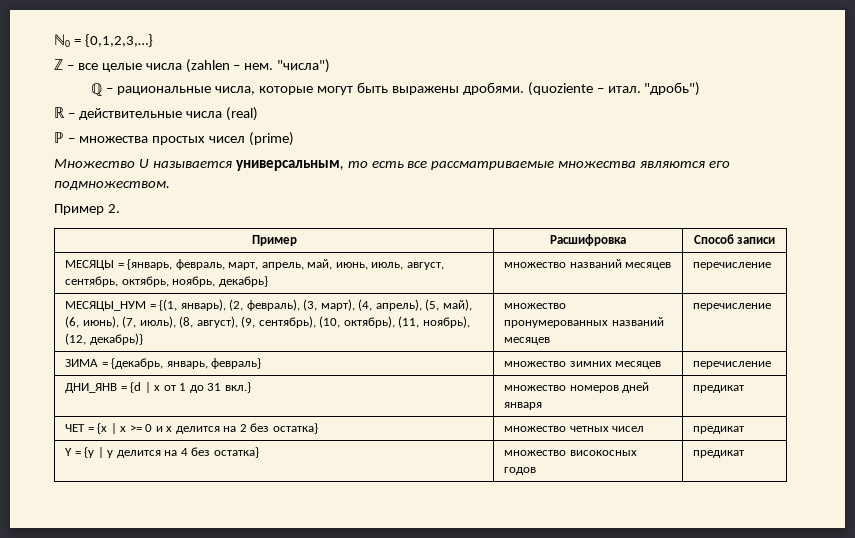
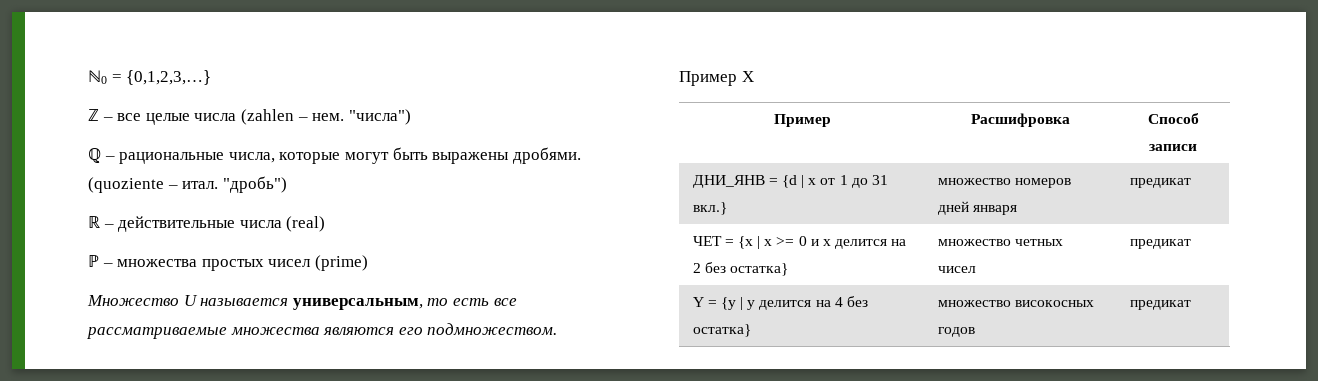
[107,204,120,213] 2. -> [741,71,754,82] Х
[65,259,444,270] [65,276,268,287] [504,259,672,270] [693,262,772,270] [65,299,472,311] [65,316,470,328] [65,333,143,345] [504,303,567,309] [504,317,664,328] [504,337,551,345] [693,303,772,311] [65,358,262,369] [504,361,662,369] [693,361,772,369] // МЕСЯЦЫ = {январь, февраль, март, апрель, май, июнь, июль, август, сентябрь, октябрь, ноябрь, декабрь} | множество названий месяцев | перечисление // МЕСЯЦЫ_НУМ = {(1, январь), (2, февраль), (3, март), (4, апрель), (5, май), (6, июнь), (7, июль), (8, август), (9, сентябрь), (10, октябрь), (11, ноябрь), (12, декабрь)} | множество пронумерованных названий месяцев | перечисление // ЗИМА = {декабрь, январь, февраль} | множество зимних месяцев | перечисление -> (1197, 147) none

